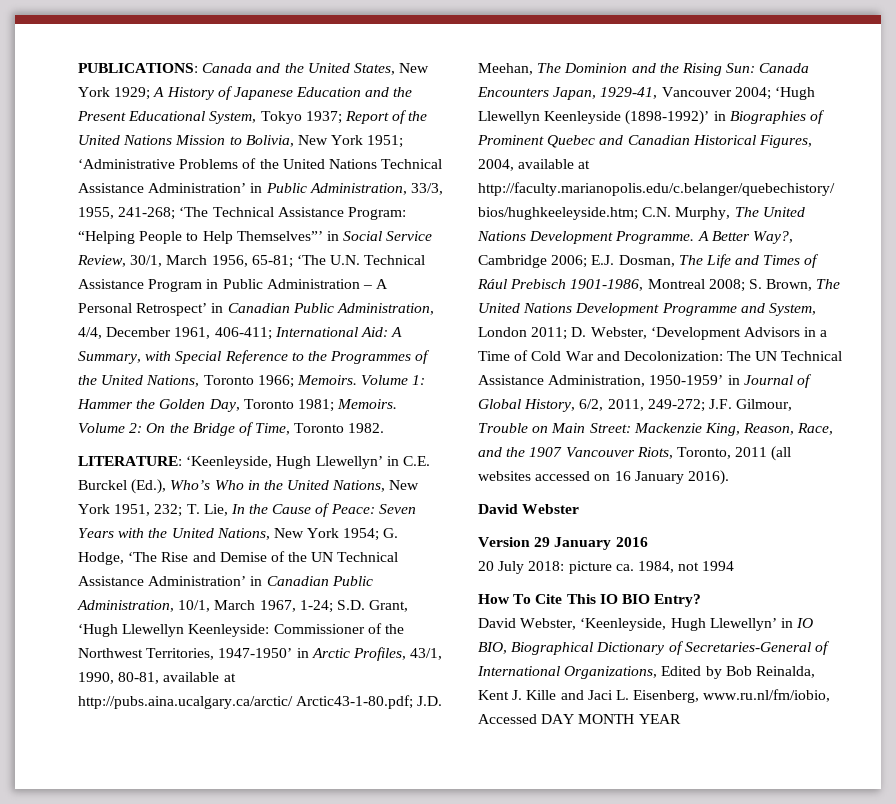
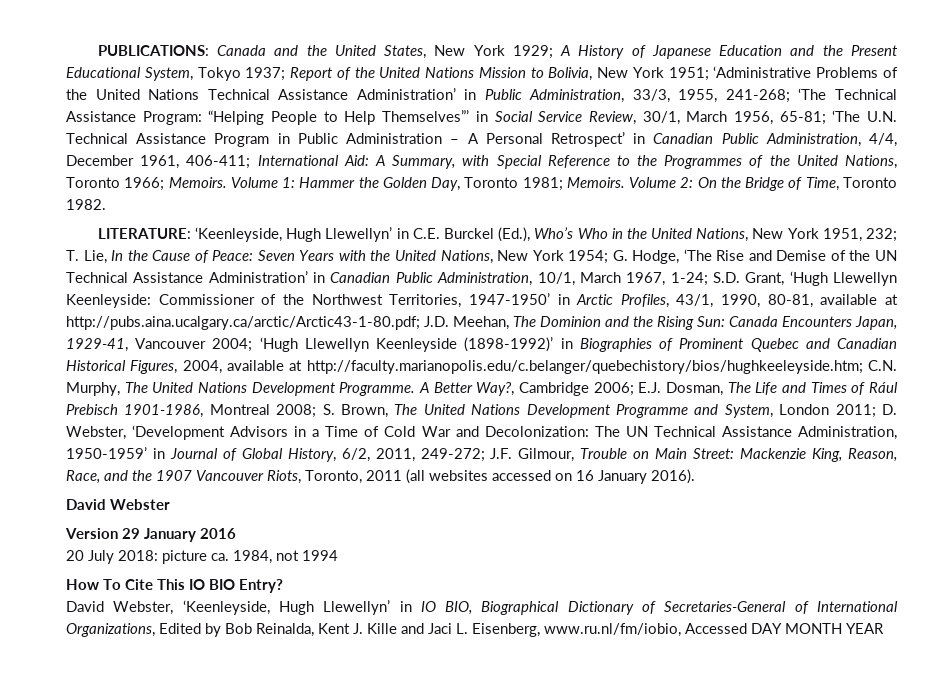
[78,695,414,709] http://pubs.aina.ucalgary.ca/arctic/ Arctic43-1-80.pdf; -> [66,316,420,330] http://pubs.aina.ucalgary.ca/arctic/Arctic43-1-80.pdf;

